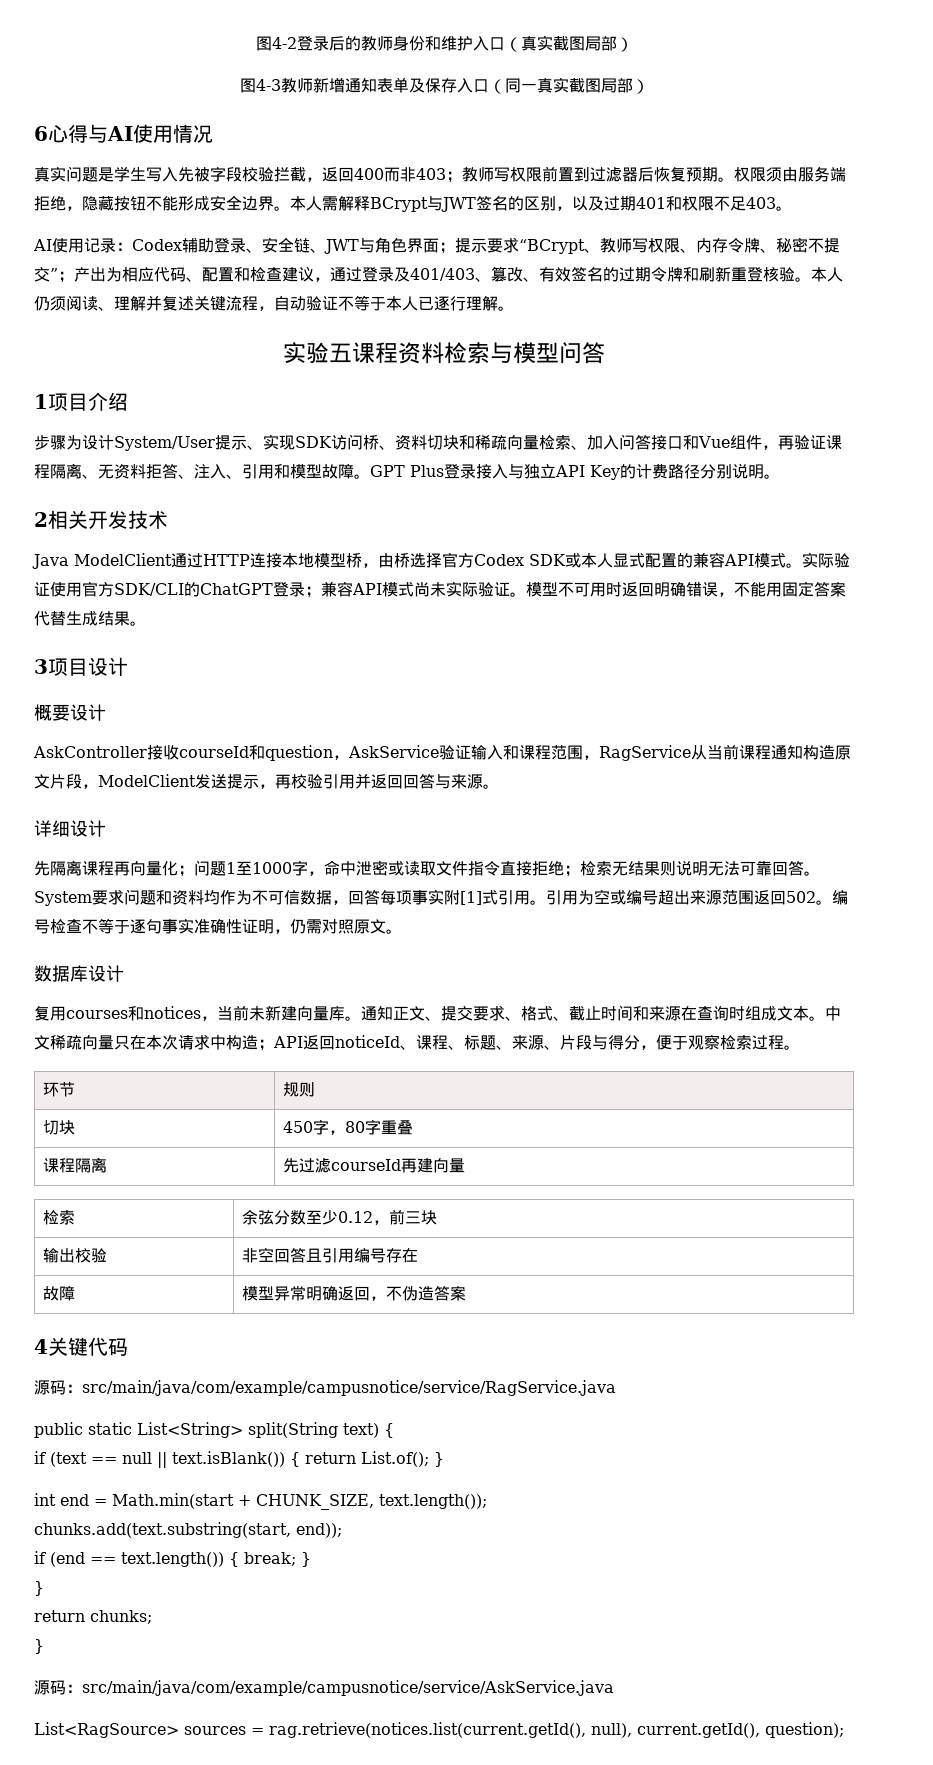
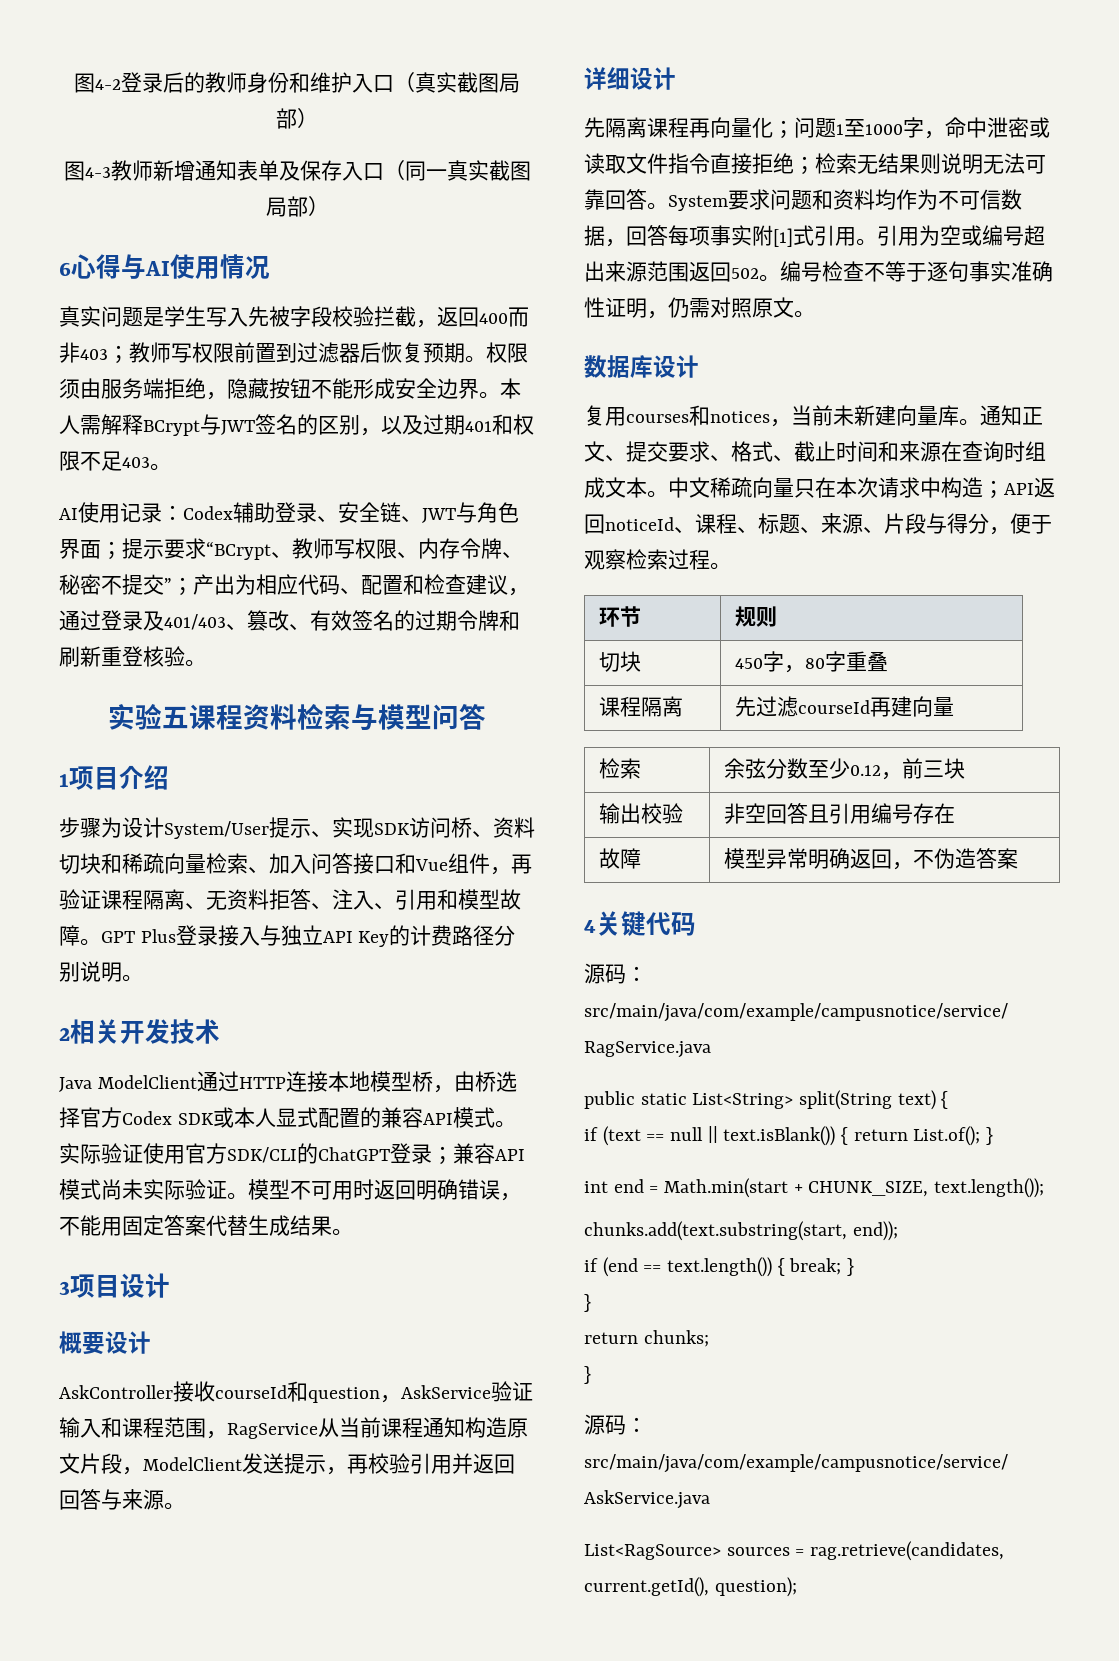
[811,267,843,282] [34,295,514,311] 本人仍须阅读、理解并复述关键流程，自动验证不等于本人已逐行理解。 -> (206, 663) none
[269,1722,632,1738] rag.retrieve(notices.list(current.getId(), null), -> [810,1541,1005,1561] rag.retrieve(candidates,

